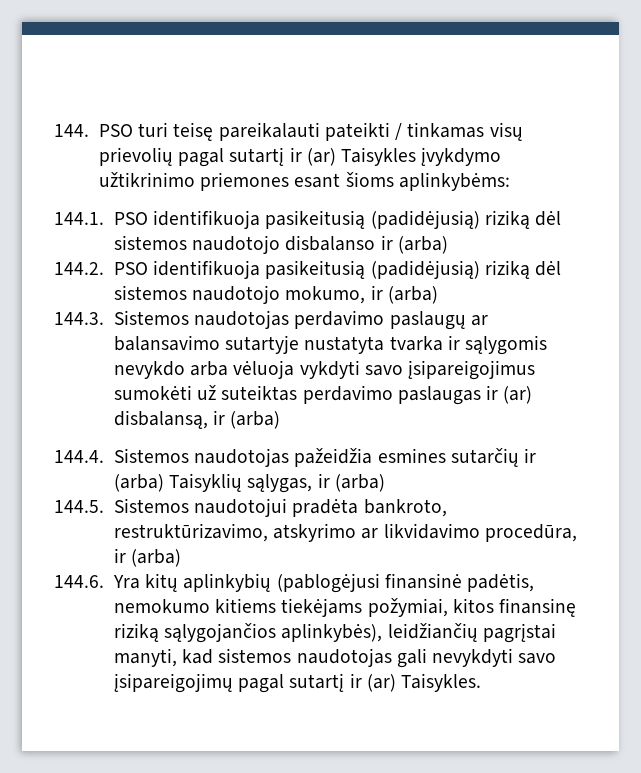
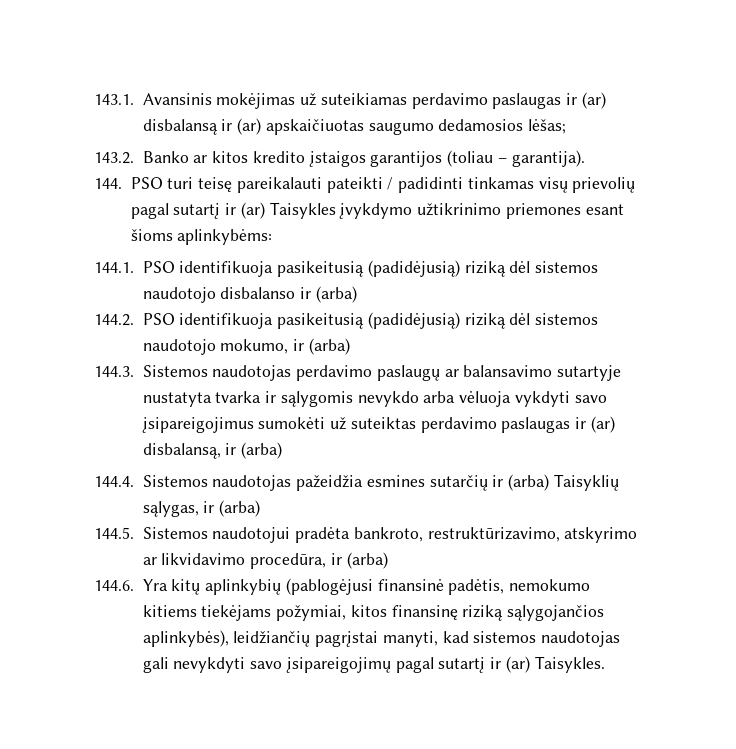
(54, 130) none -> [94,92,606,109] [142,118,567,135] [94,150,585,167] 143.1. Avansinis mokėjimas už suteikiamas perdavimo paslaugas ir (ar) disbalansą ir (ar) apskaičiuotas saugumo dedamosios lėšas; // 143.2. Banko ar kitos kredito įstaigos garantijos (toliau – garantija). //
(403, 131) none -> [398,177,464,193] padidinti

